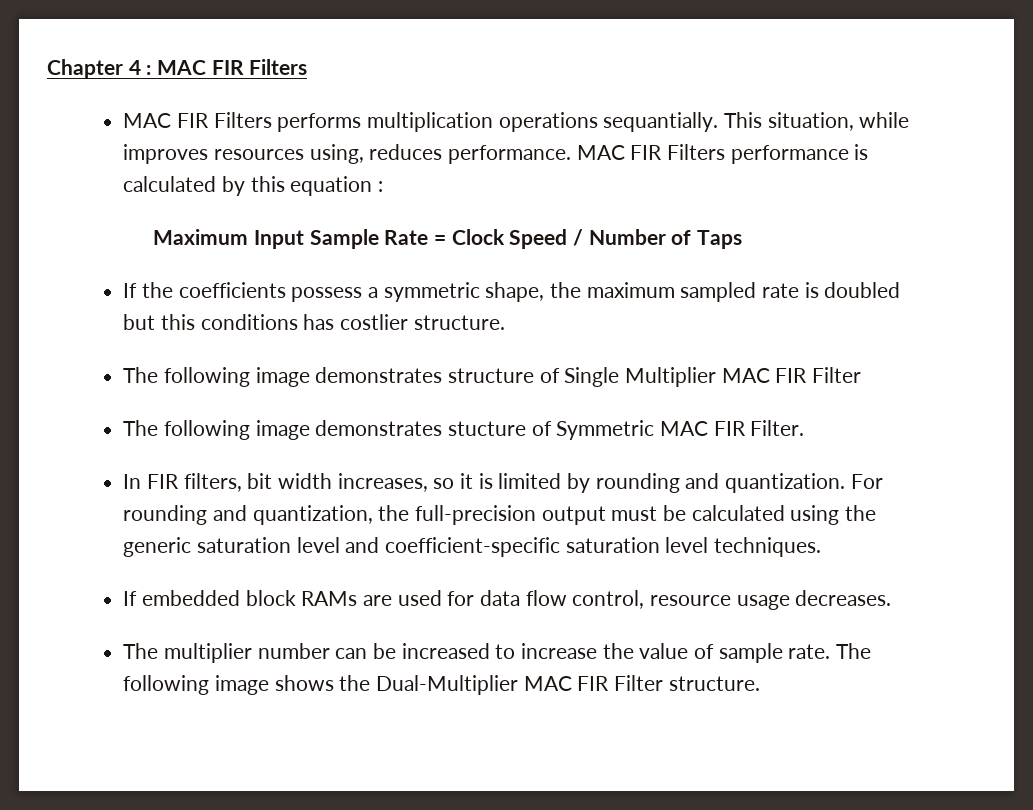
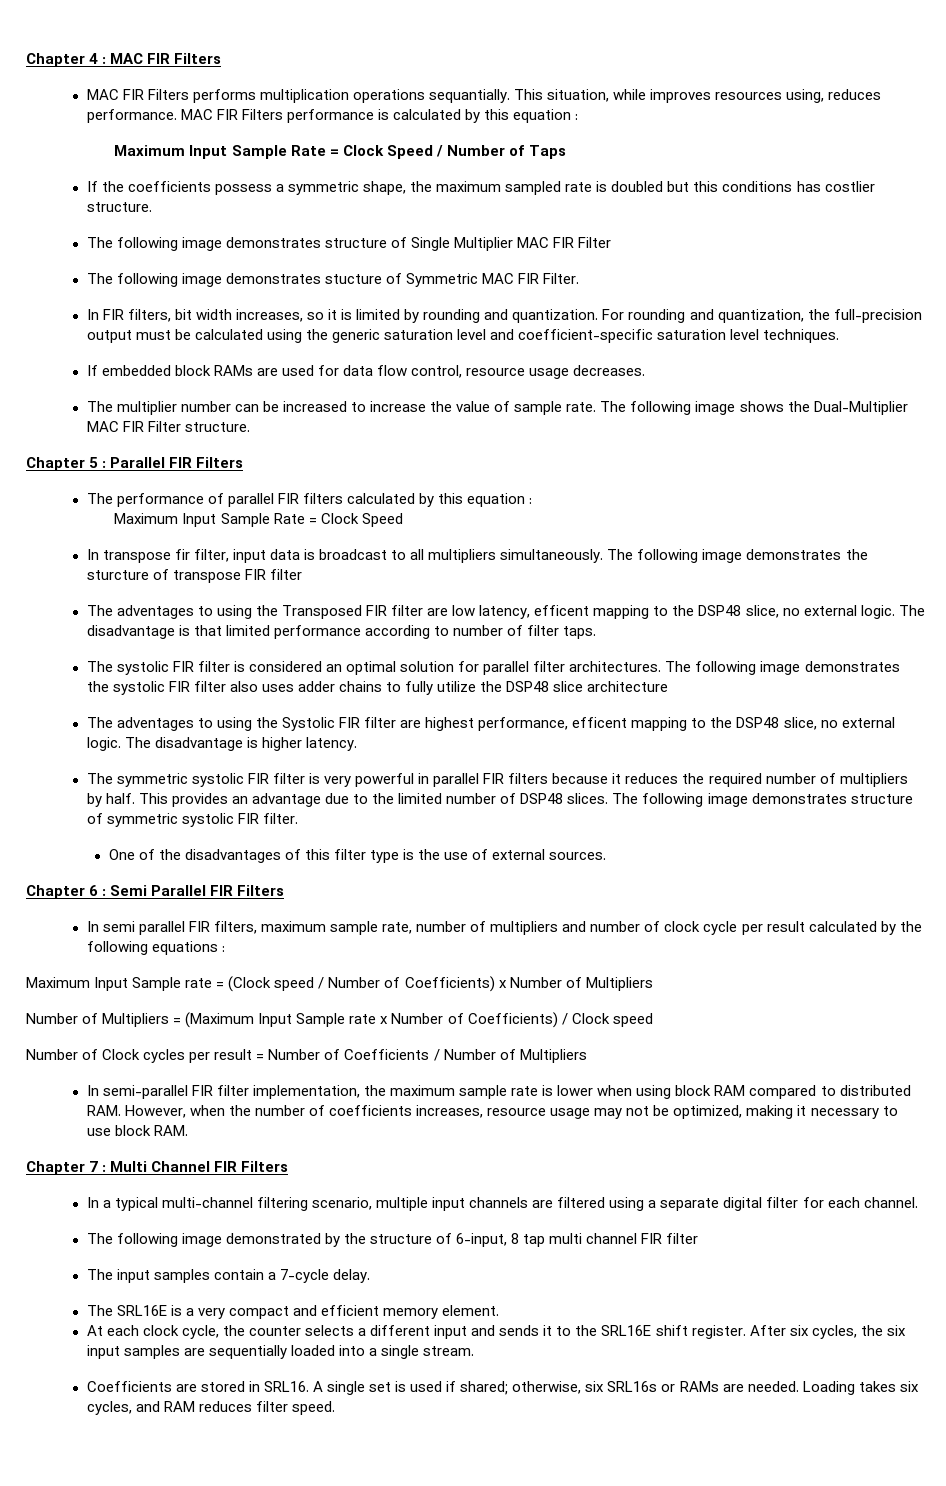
(760, 683) none -> [26,457,244,471] [86,493,533,507] [114,513,403,527] [86,549,868,563] [86,569,302,583] [86,605,925,619] [86,625,597,639] [86,661,900,675] [86,681,669,695] [86,717,895,731] [86,737,357,751] [86,773,908,787] [86,793,913,807] [86,813,298,827] [108,849,607,863] [26,885,285,899] [86,921,922,935] [86,941,225,955] [26,976,653,992] [26,1012,653,1028] [26,1049,587,1063] [86,1085,911,1099] [86,1105,898,1119] [86,1125,188,1136] [26,1161,289,1175] [86,1197,918,1211] [86,1233,699,1247] [86,1269,371,1283] [86,1305,500,1319] [86,1325,906,1339] [86,1345,475,1359] [86,1381,919,1395] [86,1401,335,1415] // Chapter 5 : Parallel FIR Filters // The performance of parallel FIR filters calculated by this equation : // Maximum Input Sample Rate = Clock Speed // In transpose fir filter, input data is broadcast to all multipliers simultaneously. The following image demonstrates the sturcture of transpose FIR filter // The adventages to using the Transposed FIR filter are low latency, efficent mapping to the DSP48 slice, no external logic. The disadvantage is that limited performance according to number of filter taps. // The systolic FIR filter is considered an optimal solution for parallel filter architectures. The following image demonstrates the systolic FIR filter also uses adder chains to fully utilize the DSP48 slice architecture // The adventages to using the Systolic FIR filter are highest performance, efficent mapping to the DSP48 slice, no external logic. The disadvantage is higher latency. // The symmetric systolic FIR filter is very powerful in parallel FIR filters because it reduces the required number of multipliers by half. This provides an advantage due to the limited number of DSP48 slices. The following image demonstrates structure of symmetric systolic FIR filter. // One of the disadvantages of this filter type is the use of external sources. // Chapter 6 : Semi Parallel FIR Filters // In semi parallel FIR filters, maximum sample rate, number of multipliers and number of clock cycle per result calculated by the following equations : // Maximum Input Sample rate = (Clock speed / Number of Coefficients) x Number of Multipliers // Number of Multipliers = (Maximum Input Sample rate x Number of Coefficients) / Clock speed // Number of Clock cycles per result = Number of Coefficients / Number of Multipliers // In semi-parallel FIR filter implementation, the maximum sample rate is lower when using block RAM compared to distributed RAM. However, when the number of coefficients increases, resource usage may not be optimized, making it necessary to use block RAM. // Chapter 7 : Multi Channel FIR Filters // In a typical multi-channel filtering scenario, multiple input channels are filtered using a separate digital filter for each channel. // The following image demonstrated by the structure of 6-input, 8 tap multi channel FIR filter // The input samples contain a 7-cycle delay. // The SRL16E is a very compact and efficient memory element. // At each clock cycle, the counter selects a different input and sends it to the SRL16E shift register. After six cycles, the six input samples are sequentially loaded into a single stream. // Coefficients are stored in SRL16. A single set is used if shared; otherwise, six SRL16s or RAMs are needed. Loading takes six cycles, and RAM reduces filter speed.

